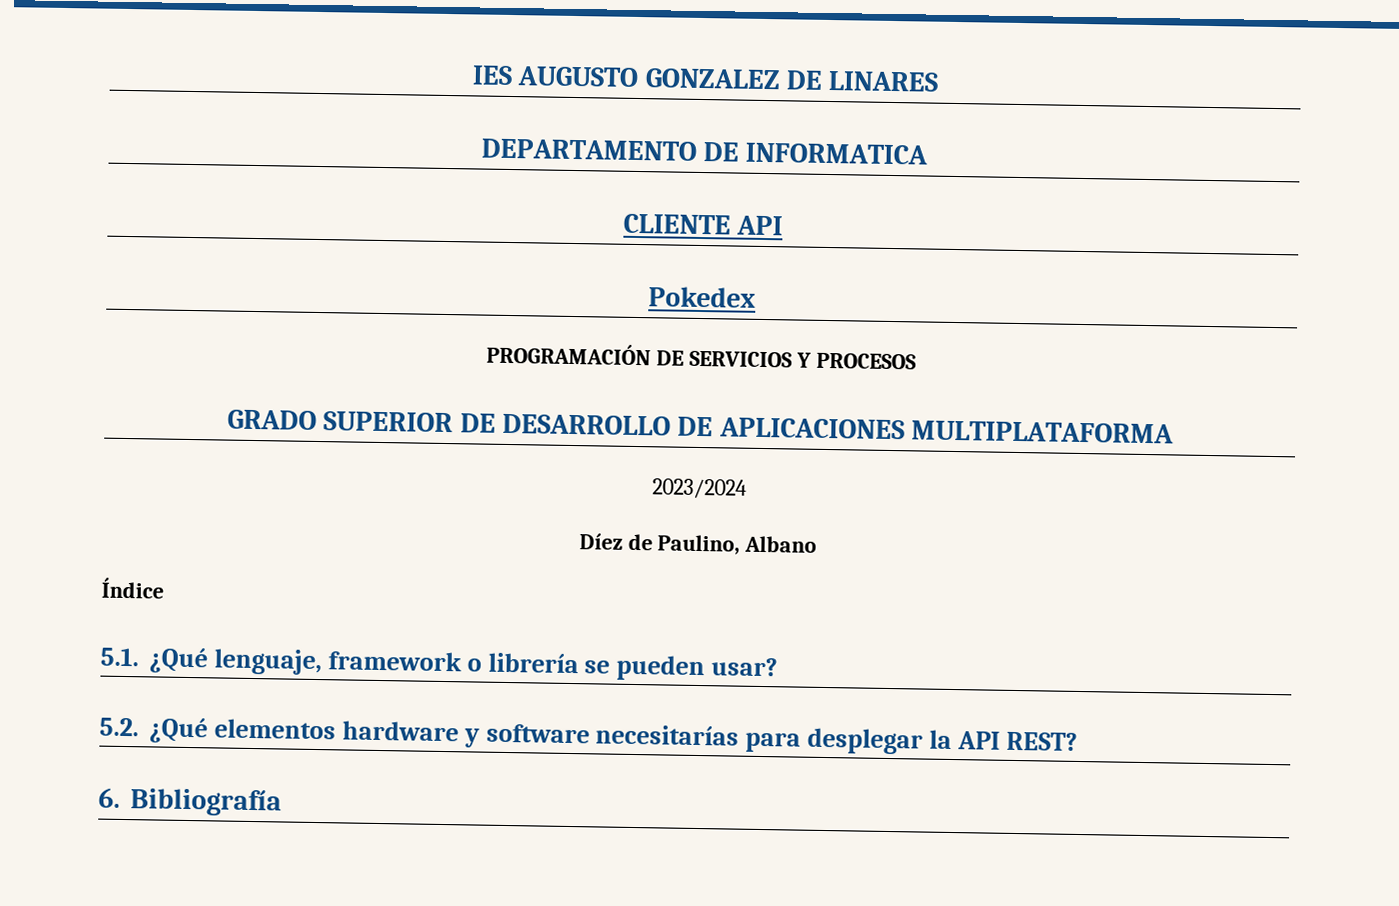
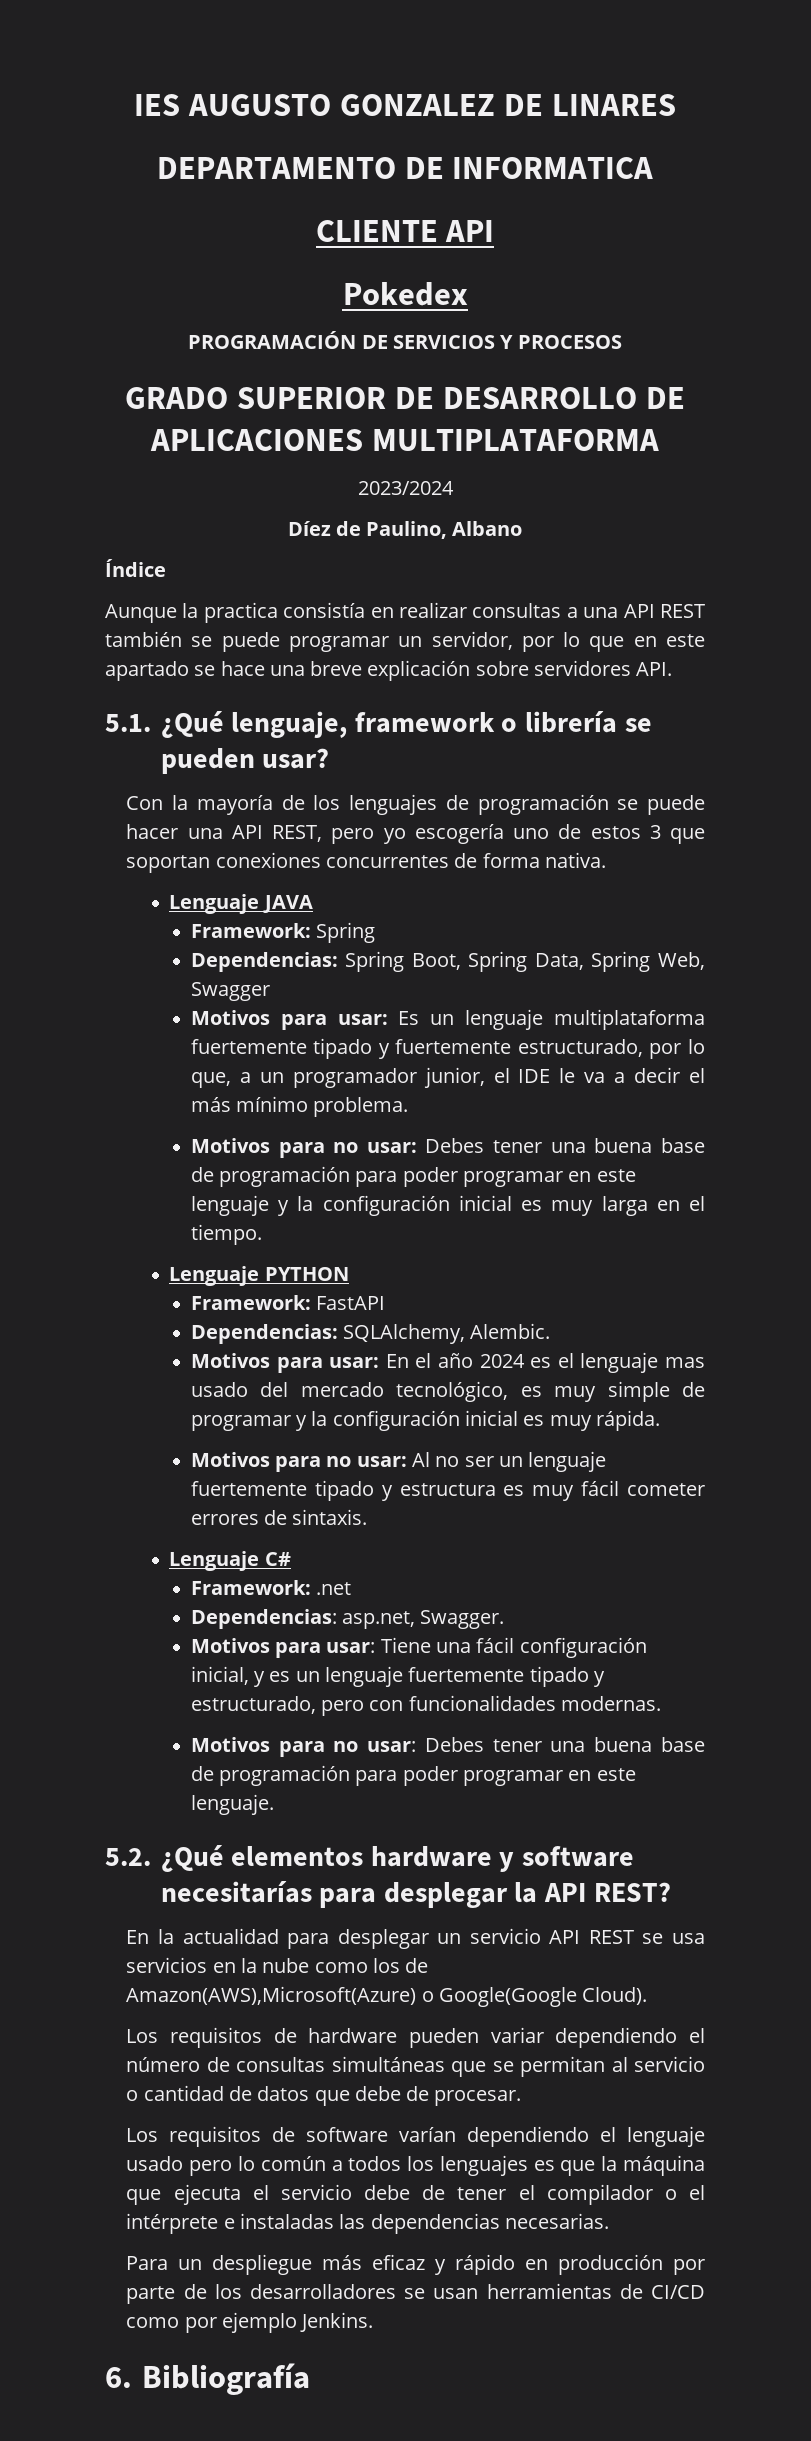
(164, 588) none -> [105,602,705,623] [105,631,705,652] [105,660,673,681] // Aunque la practica consistía en realizar consultas a una API REST también se puede programar un servidor, por lo que en este apartado se hace una breve explicación sobre servidores API.
(779, 667) none -> [126,794,705,815] [126,824,706,844] [126,852,606,873] [169,894,313,914] [190,922,376,943] [190,951,705,972] [190,982,270,1001] [190,1009,706,1030] [190,1038,705,1059] [190,1067,705,1088] [190,1096,409,1117] [190,1138,706,1158] [190,1166,636,1187] [190,1195,706,1216] [190,1224,262,1245] [169,1266,349,1286] [190,1295,386,1310] [190,1323,551,1344] [190,1352,706,1373] [190,1381,705,1402] [190,1410,660,1431] [190,1451,607,1472] [190,1480,705,1501] [190,1509,368,1525] [169,1551,291,1571] [190,1580,352,1595] [190,1609,505,1629] [190,1637,647,1658] [190,1666,605,1687] [190,1695,661,1716] [190,1737,706,1757] [190,1765,636,1786] [190,1794,274,1815] // Con la mayoría de los lenguajes de programación se puede hacer una API REST, pero yo escogería uno de estos 3 que soportan conexiones concurrentes de forma nativa. // Lenguaje JAVA // Framework: Spring // Dependencias: Spring Boot, Spring Data, Spring Web, Swagger // Motivos para usar: Es un lenguaje multiplataforma fuertemente tipado y fuertemente estructurado, por lo que, a un programador junior, el IDE le va a decir el más mínimo problema. // Motivos para no usar: Debes tener una buena base de programación para poder programar en este lenguaje y la configuración inicial es muy larga en el tiempo. // Lenguaje PYTHON // Framework: FastAPI // Dependencias: SQLAlchemy, Alembic. // Motivos para usar: En el año 2024 es el lenguaje mas usado del mercado tecnológico, es muy simple de programar y la configuración inicial es muy rápida. // Motivos para no usar: Al no ser un lenguaje fuertemente tipado y estructura es muy fácil cometer errores de sintaxis. // Lenguaje C# // Framework: .net // Dependencias: asp.net, Swagger. // Motivos para usar: Tiene una fácil configuración inicial, y es un lenguaje fuertemente tipado y estructurado, pero con funcionalidades modernas. // Motivos para no usar: Debes tener una buena base de programación para poder programar en este lenguaje.
(1078, 741) none -> [126,1928,705,1949] [126,1957,429,1973] [126,1986,648,2007] [126,2027,705,2048] [126,2056,705,2077] [126,2085,522,2106] [126,2126,705,2147] [126,2155,705,2176] [126,2184,705,2205] [126,2213,609,2234] [126,2254,705,2275] [126,2283,705,2304] [126,2312,374,2333] // En la actualidad para desplegar un servicio API REST se usa servicios en la nube como los de Amazon(AWS),Microsoft(Azure) o Google(Google Cloud). // Los requisitos de hardware pueden variar dependiendo el número de consultas simultáneas que se permitan al servicio o cantidad de datos que debe de procesar. // Los requisitos de software varían dependiendo el lenguaje usado pero lo común a todos los lenguajes es que la máquina que ejecuta el servicio debe de tener el compilador o el intérprete e instaladas las dependencias necesarias. // Para un despliegue más eficaz y rápido en producción por parte de los desarrolladores se usan herramientas de CI/CD como por ejemplo Jenkins.

